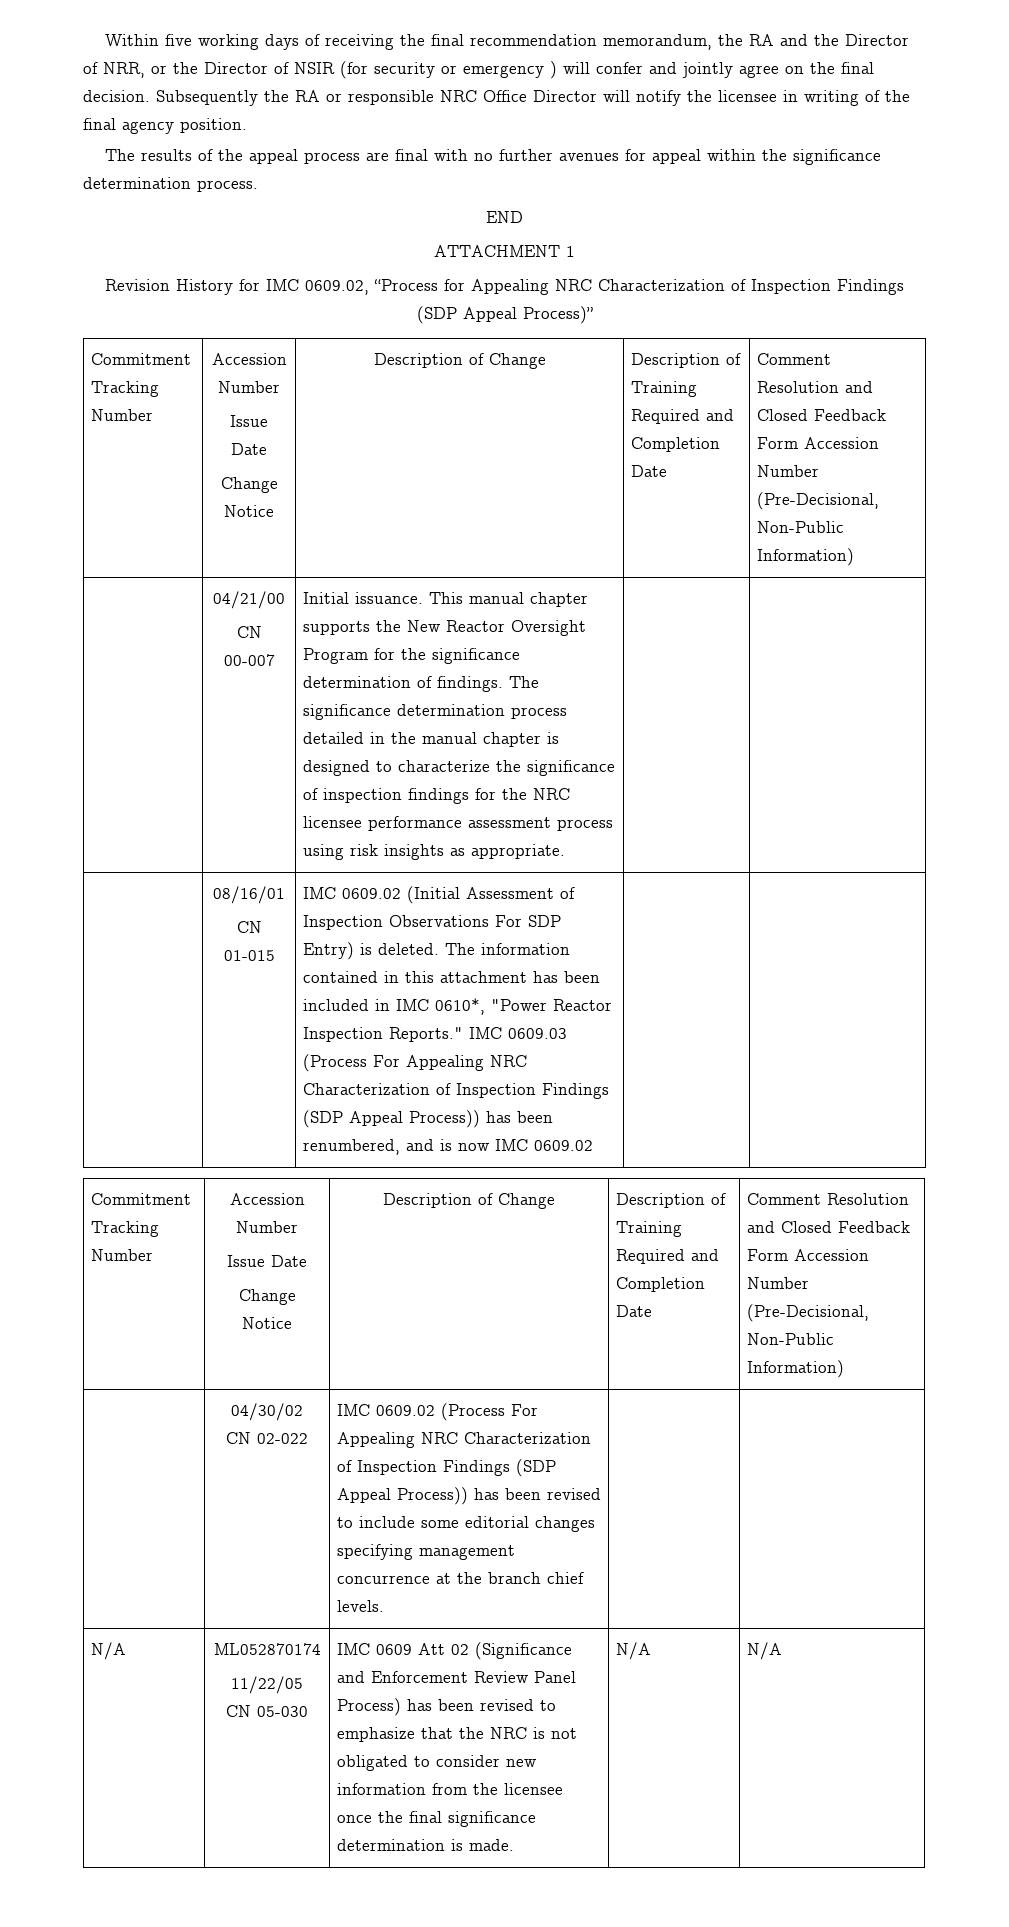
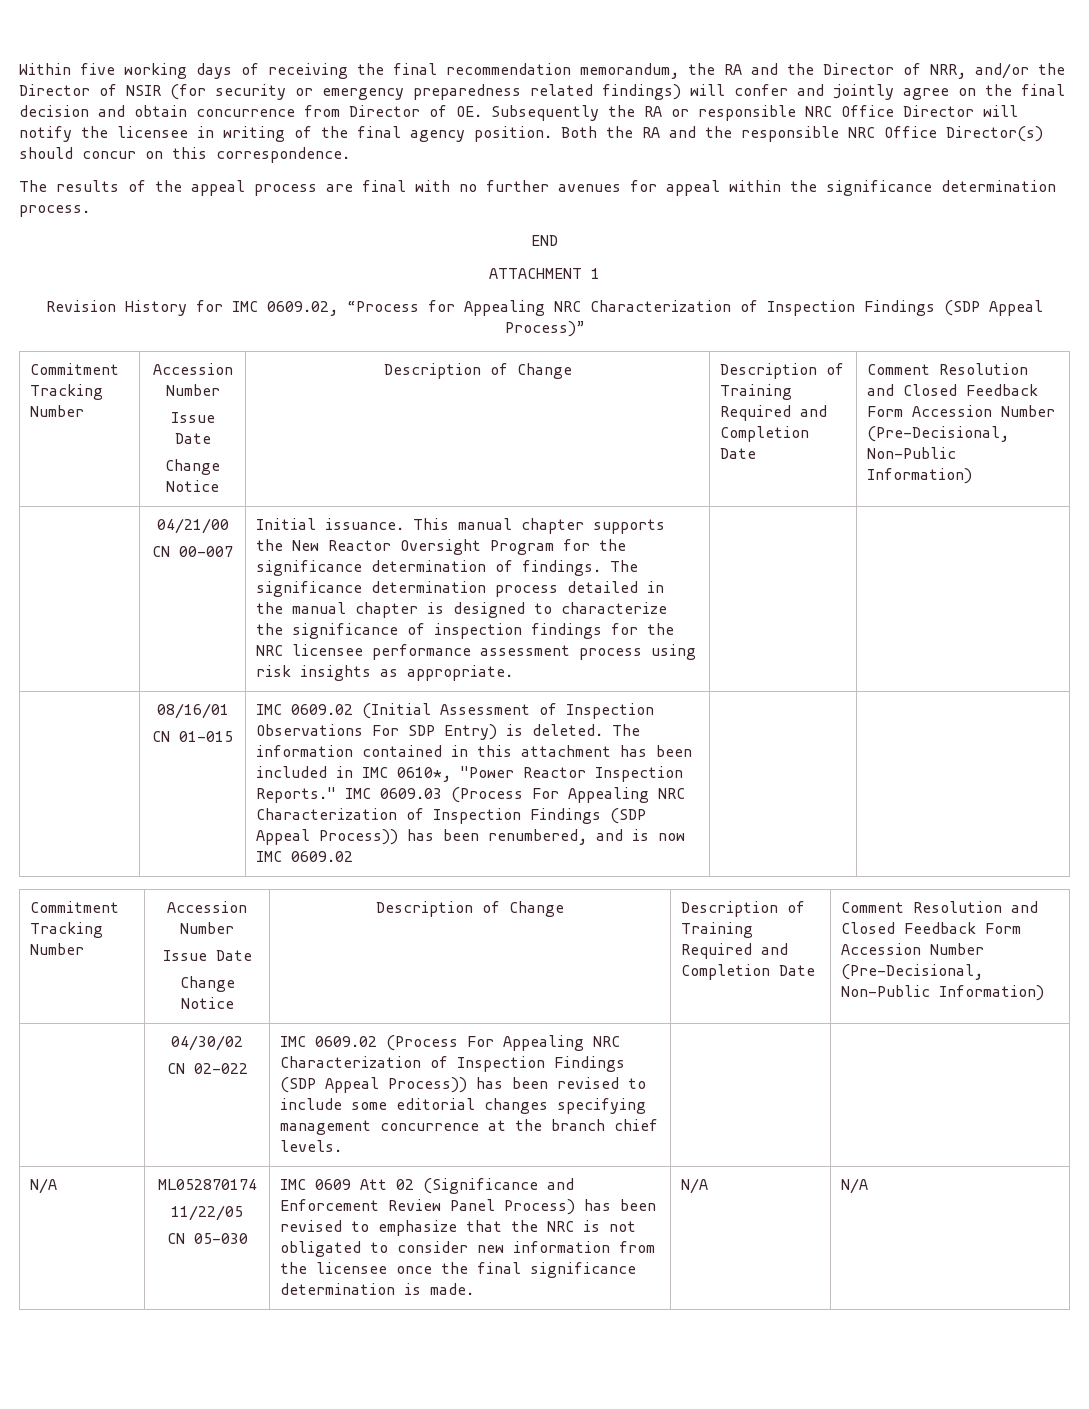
[151,65,167,74] or -> [975,63,1029,79] and/or
[550,61,557,79] ) -> [413,84,681,100] preparedness related findings)
[83,90,150,102] decision. -> [19,105,482,117] decision and obtain concurrence from Director of OE.
(247, 125) none -> [561,126,1043,142] [19,147,350,163] Both the RA and the responsible NRC Office Director(s) should concur on this correspondence.

